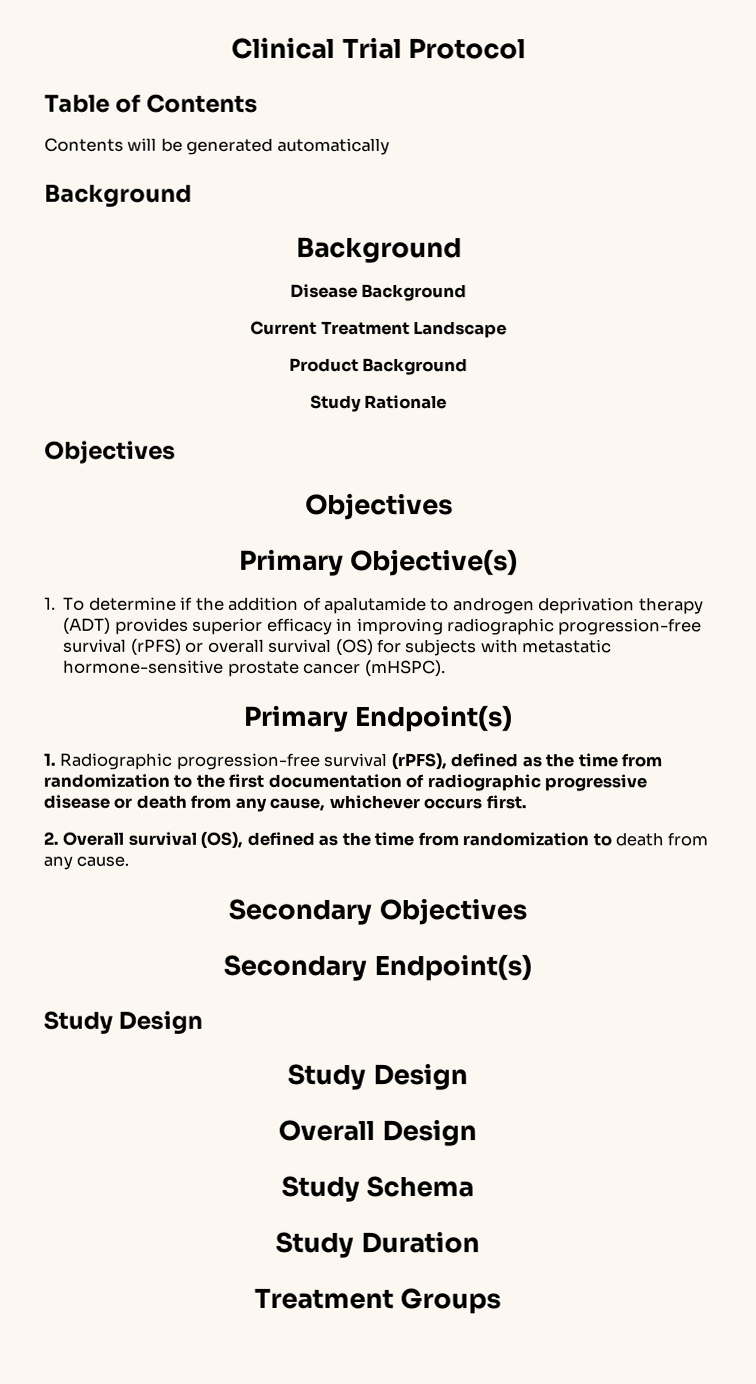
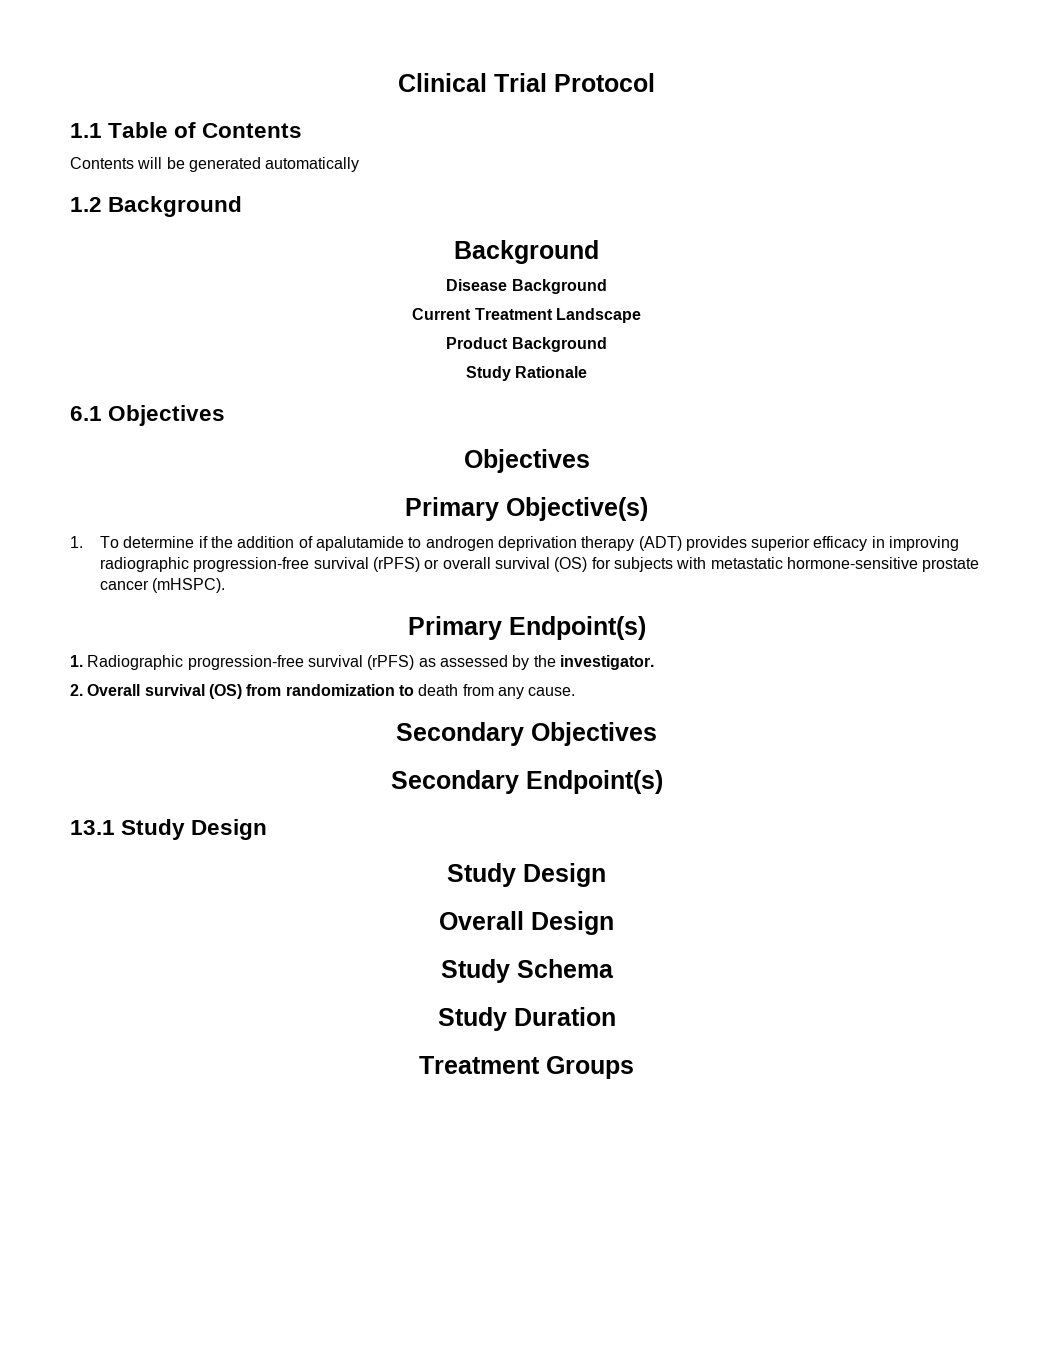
(526, 49) none -> [70,123,102,138] 1.1
(390, 146) none -> [70,197,102,212] 1.2
(448, 402) none -> [70,406,102,421] 6.1
[390,753,663,771] [43,773,648,792] [43,794,527,812] [43,831,415,849] (rPFS), defined as the time from randomization to the first documentation of radiographic progressive disease or death from any cause, whichever occurs first. // 2. Overall survival (OS), defined as the time -> [367,655,654,670] [70,684,242,699] (rPFS) as assessed by the investigator. // 2. Overall survival (OS)
(532, 967) none -> [70,820,115,835] 13.1

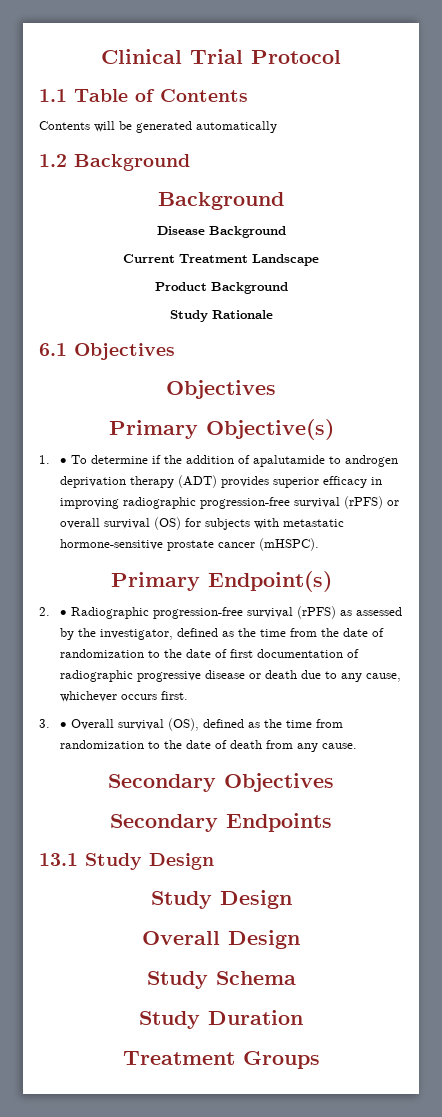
(83, 542) none -> [60,458,68,464] •
[70,655,83,667] 1. -> [39,607,68,616] 2. •
[559,655,654,670] [70,684,414,699] investigator. // 2. Overall survival (OS) from randomization to -> [100,628,385,640] [60,649,360,658] [60,670,402,682] [60,691,189,702] [39,718,344,731] [60,740,228,749] investigator, defined as the time from the date of randomization to the date of first documentation of radiographic progressive disease or death due to any cause, whichever occurs first. // 3. • Overall survival (OS), defined as the time from randomization to the date of
[525,770,663,794] Endpoint(s) -> [226,813,332,832] Endpoints

